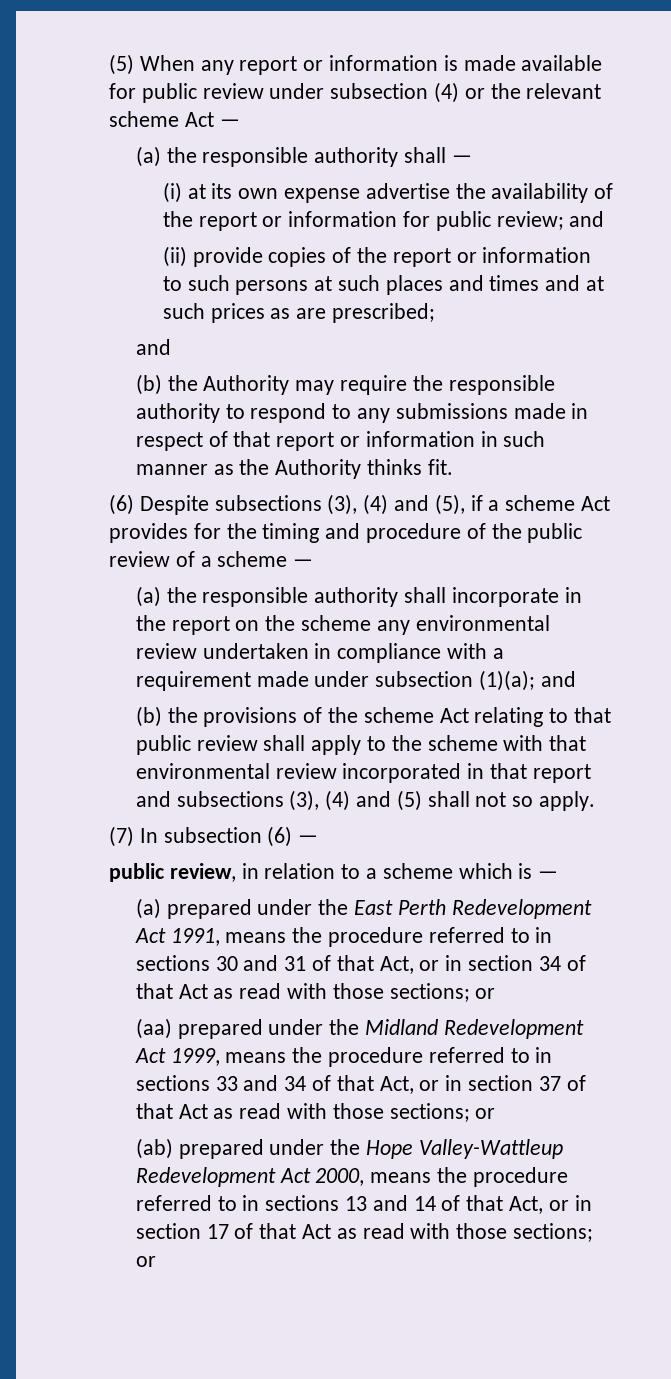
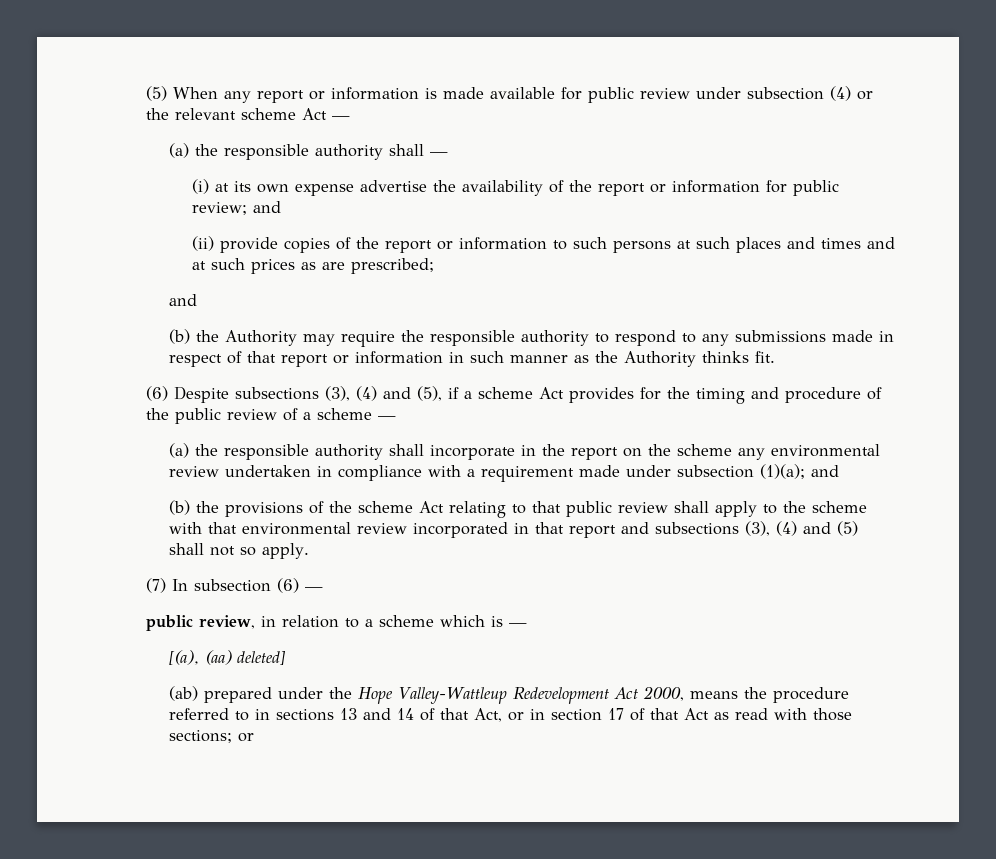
[135,898,592,919] [134,927,553,947] [135,955,586,974] [135,983,496,1002] [135,1018,584,1039] [134,1047,553,1067] [135,1075,586,1094] [135,1103,496,1122] (a) prepared under the East Perth Redevelopment Act 1991, means the procedure referred to in sections 30 and 31 of that Act, or in section 34 of that Act as read with those sections; or // (aa) prepared under the Midland Redevelopment Act 1999, means the procedure referred to in sections 33 and 34 of that Act, or in section 37 of that Act as read with those sections; or -> [169,650,287,665] [(a), (aa) deleted]

